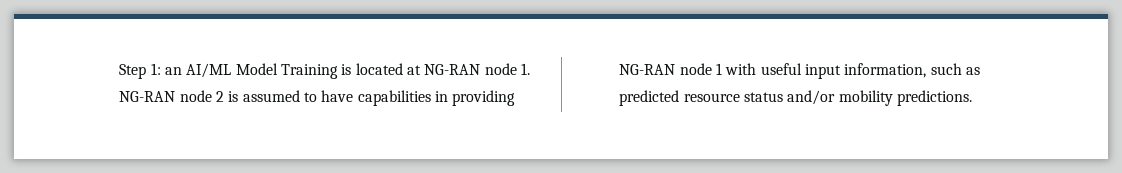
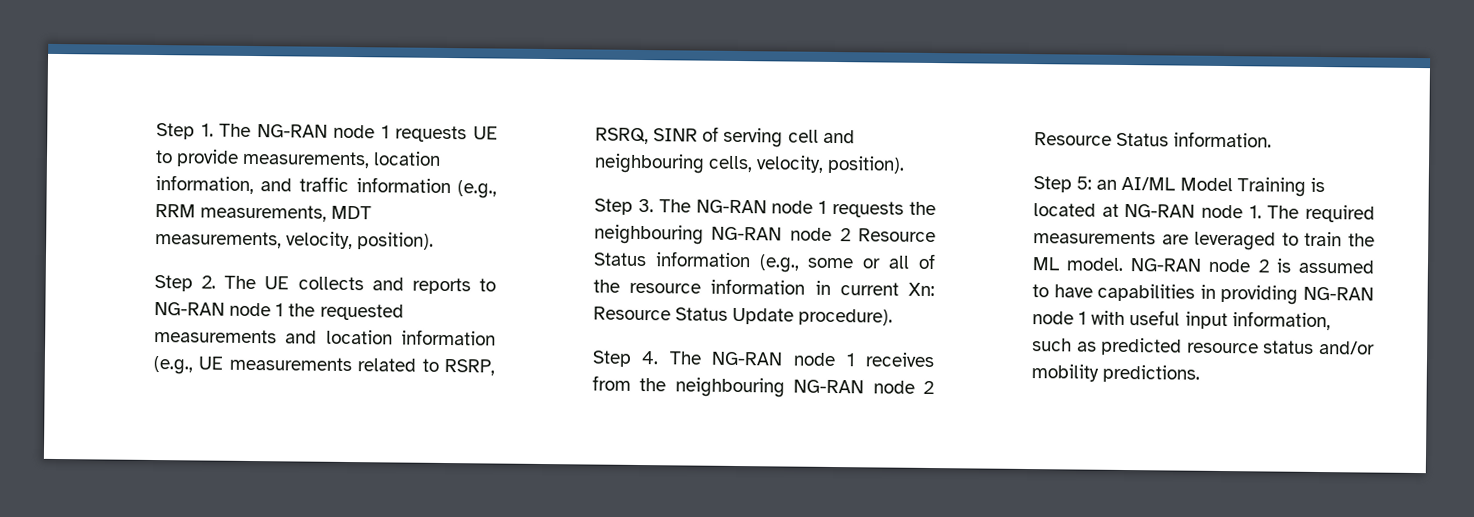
[119,63,161,79] Step 1: -> [155,123,499,143] [154,149,442,169] [154,175,498,199] [154,203,373,222] [154,230,435,250] [153,274,497,295] [153,301,404,321] [153,328,497,346] [152,355,496,376] [594,126,855,148] [593,153,906,174] [593,198,936,218] [593,224,937,245] [592,251,936,273] [592,278,936,297] [592,306,894,326] [591,350,935,368] [591,375,934,398] [1033,131,1273,148] [1032,176,1093,193] Step 1. The NG-RAN node 1 requests UE to provide measurements, location information, and traffic information (e.g., RRM measurements, MDT measurements, velocity, position). // Step 2. The UE collects and reports to NG-RAN node 1 the requested measurements and location information (e.g., UE measurements related to RSRP, RSRQ, SINR of serving cell and neighbouring cells, velocity, position). // Step 3. The NG-RAN node 1 requests the neighbouring NG-RAN node 2 Resource Status information (e.g., some or all of the resource information in current Xn: Resource Status Update procedure). // Step 4. The NG-RAN node 1 receives from the neighbouring NG-RAN node 2 Resource Status information. // Step 5:
(531, 69) none -> [1267,204,1375,223] [1032,230,1375,251] [1031,257,1125,271] The required measurements are leveraged to train the ML model.

